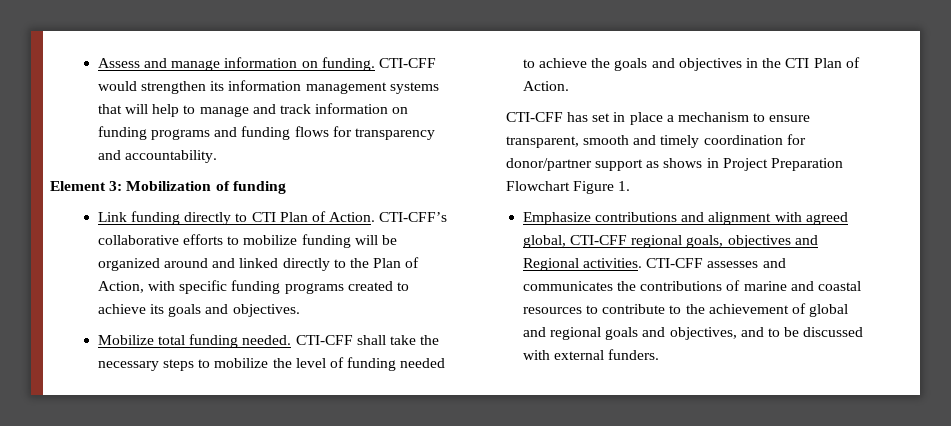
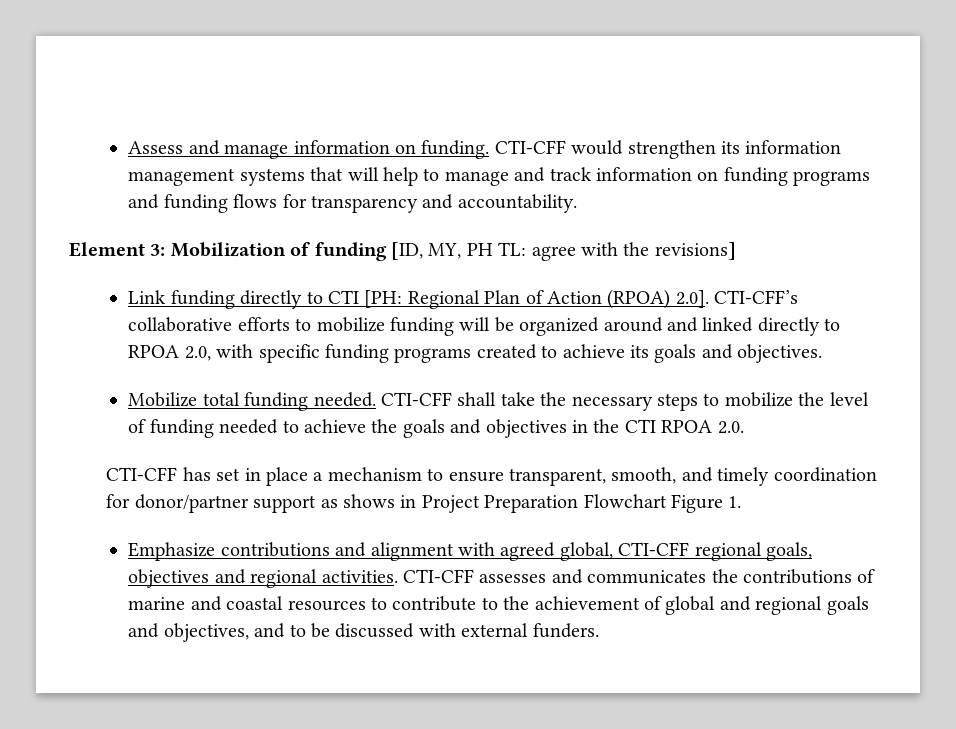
(286, 187) none -> [391,242,736,261] [ID, MY, PH TL: agree with the revisions]
[279,211,376,222] Plan of Action. -> [364,289,709,309] [PH: Regional Plan of Action (RPOA) 2.0].
[349,257,420,268] [97,281,144,293] the Plan of Action, -> [128,345,211,361] RPOA 2.0,
[813,57,860,68] [522,81,569,91] Plan of Action. -> [661,420,744,434] RPOA 2.0.
[582,135,629,145] smooth -> [611,467,677,484] smooth,
[522,258,579,271] Regional -> [250,569,318,588] regional

